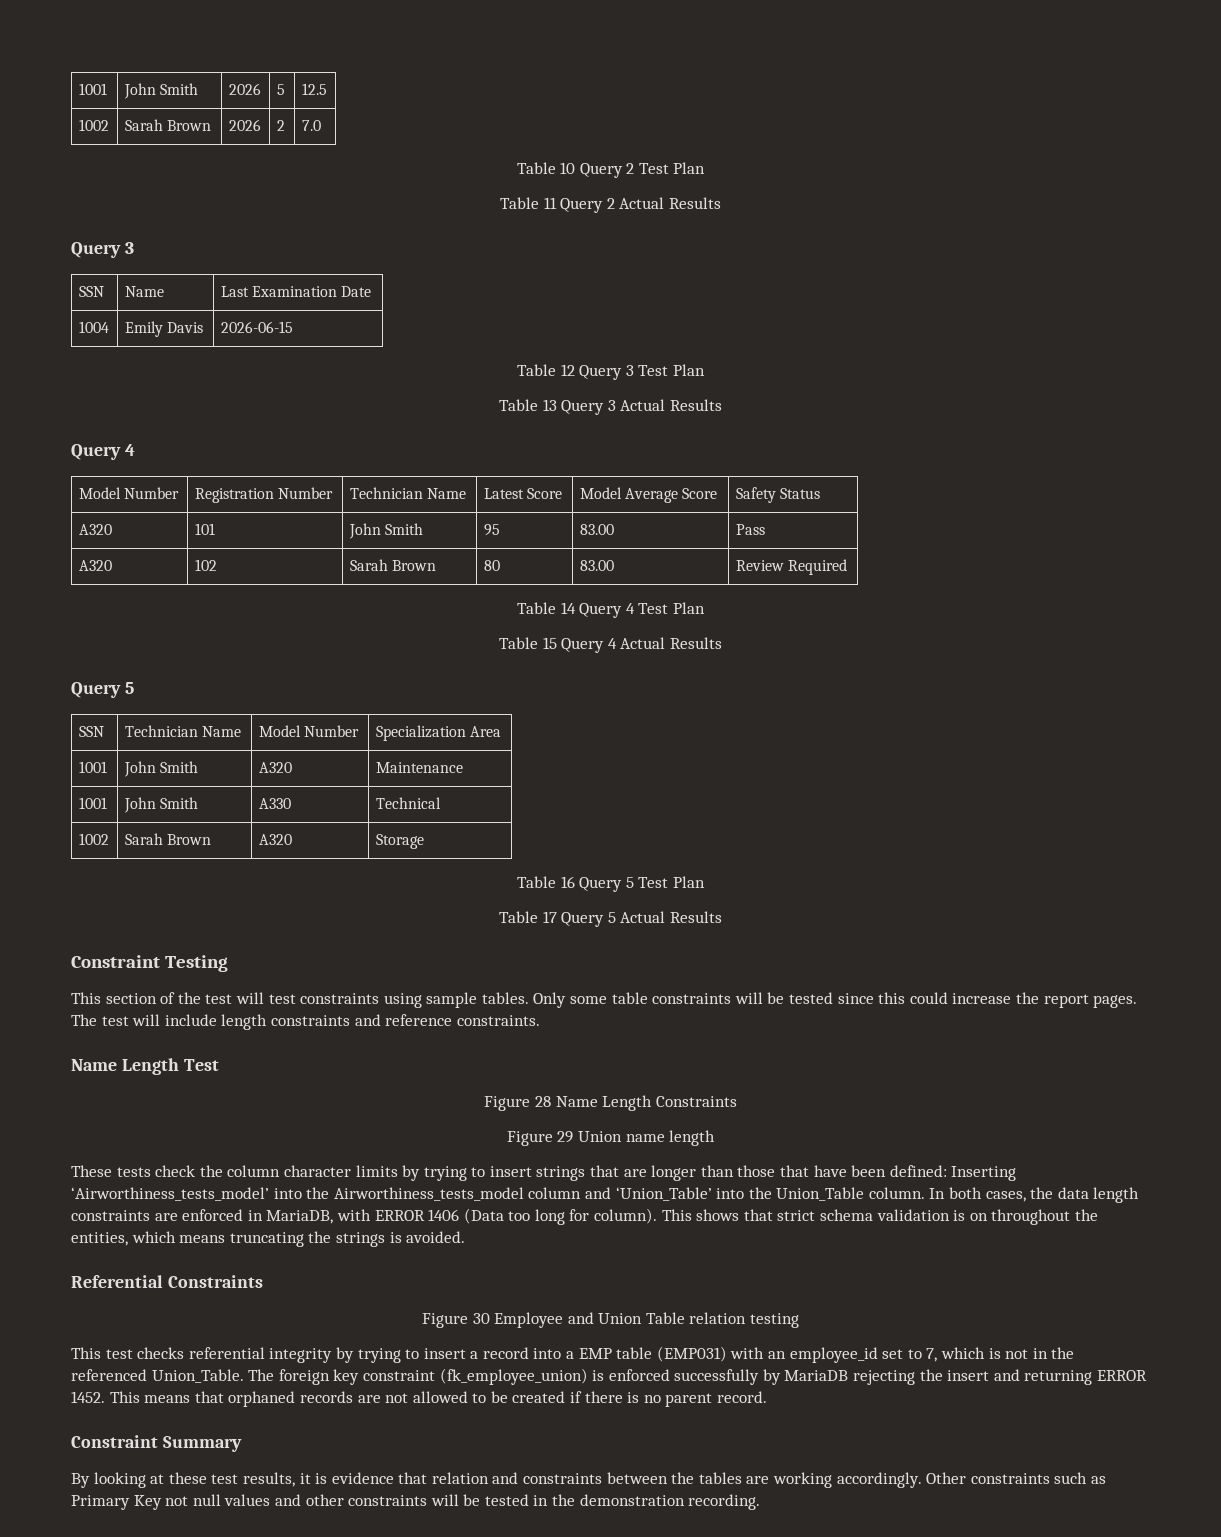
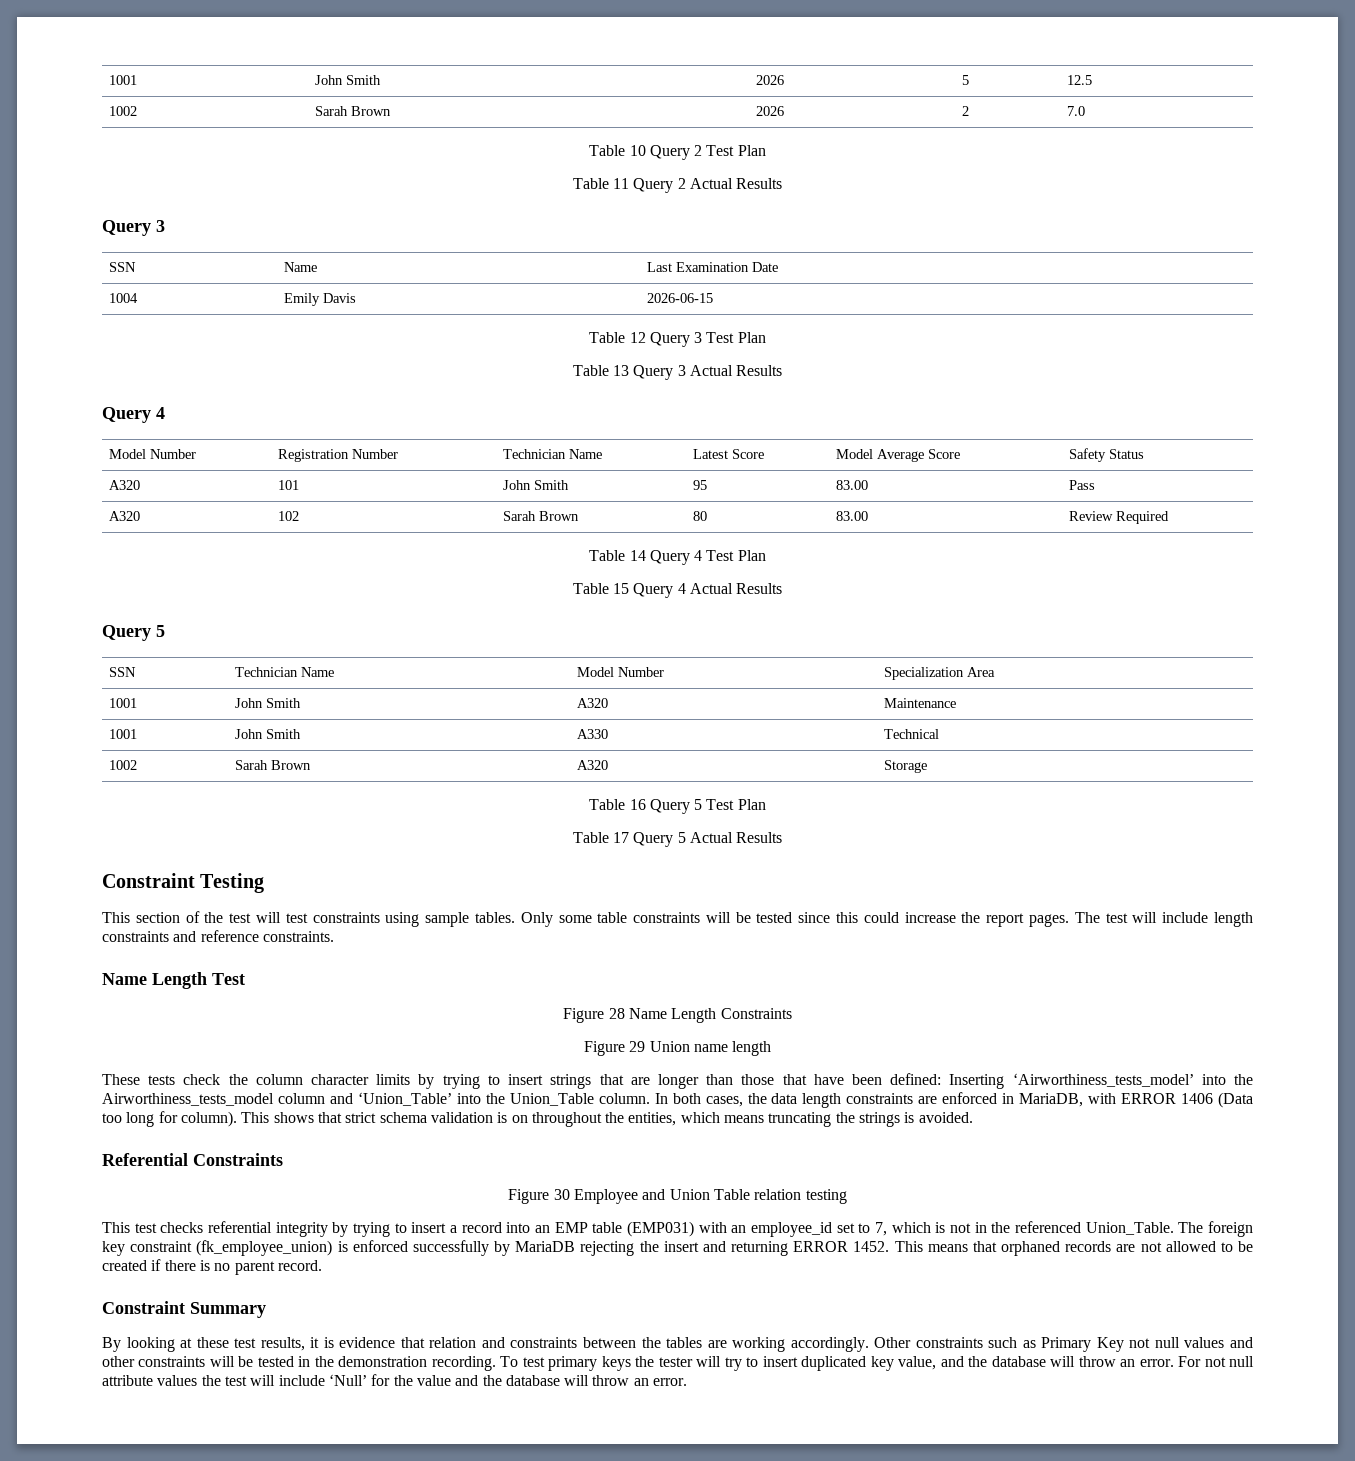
[566,1351,575,1359] a -> [535,1225,551,1233] an
(761, 1502) none -> [500,1356,1255,1371] [102,1374,688,1386] To test primary keys the tester will try to insert duplicated key value, and the database will throw an error. For not null attribute values the test will include ‘Null’ for the value and the database will throw an error.

